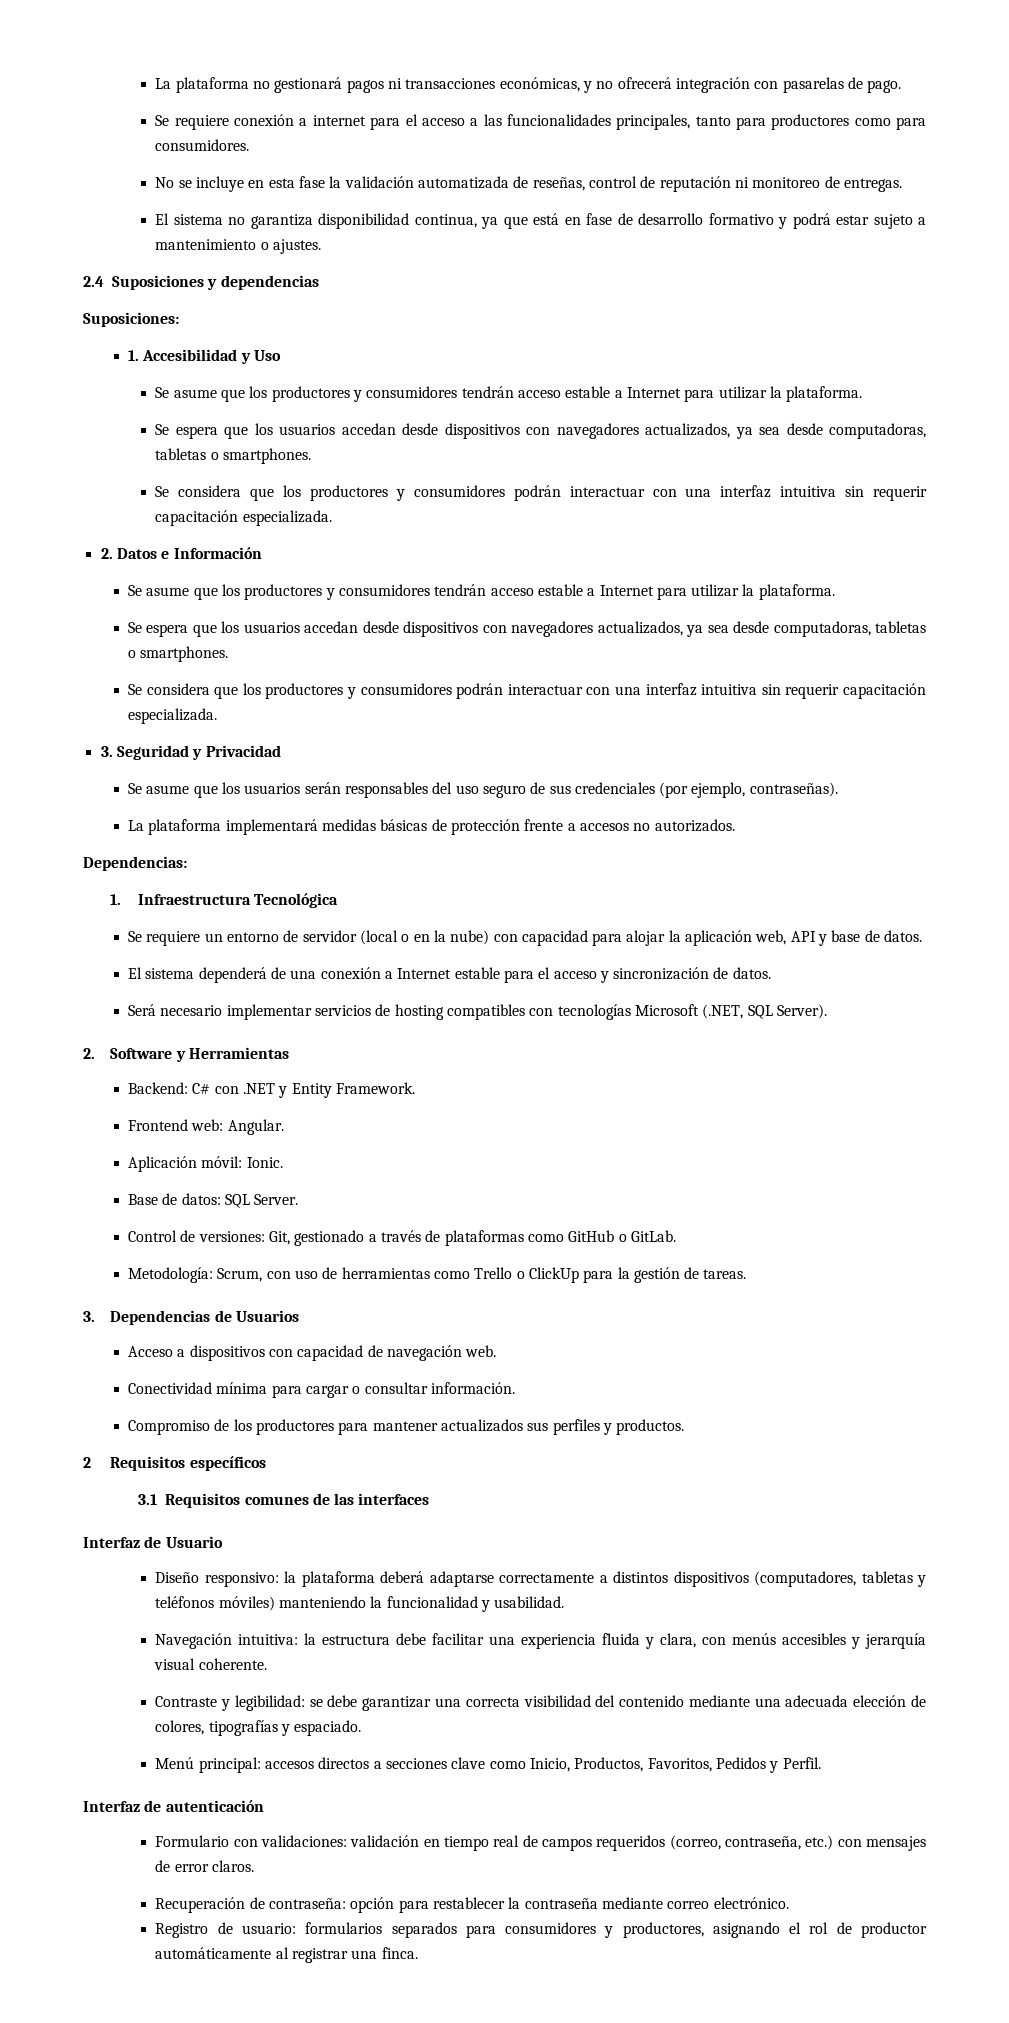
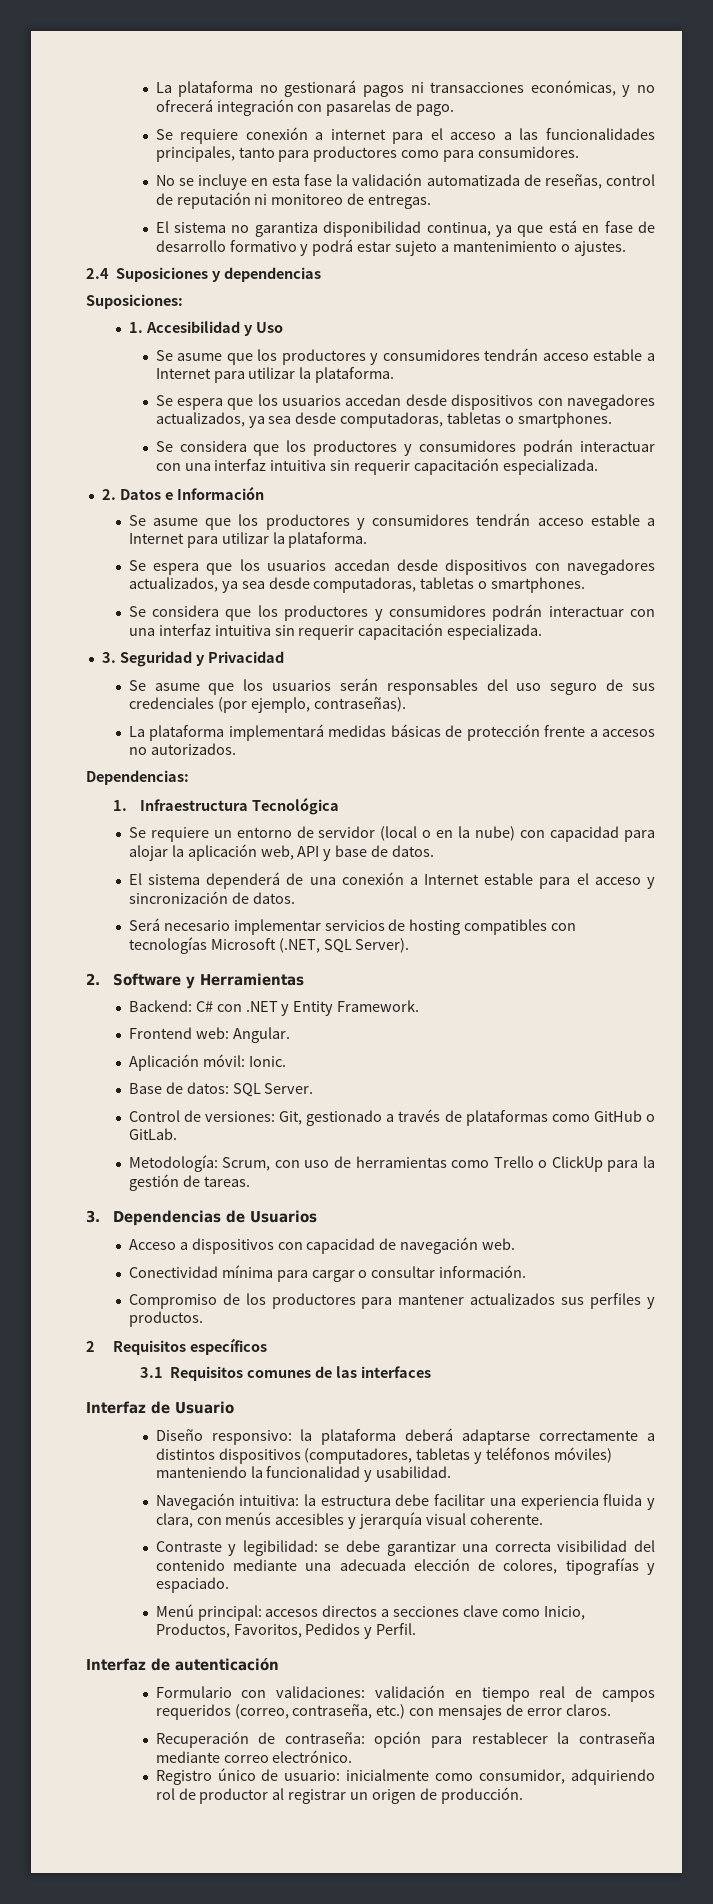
(209, 1930) none -> [217,1768,256,1781] único
[305,1922,802,1938] formularios separados para consumidores y productores, asignando el -> [346,1769,655,1785] inicialmente como consumidor, adquiriendo
[155,1947,272,1959] automáticamente -> (269, 1796) none
[351,1947,418,1959] una finca. -> [350,1787,523,1804] un origen de producción.

